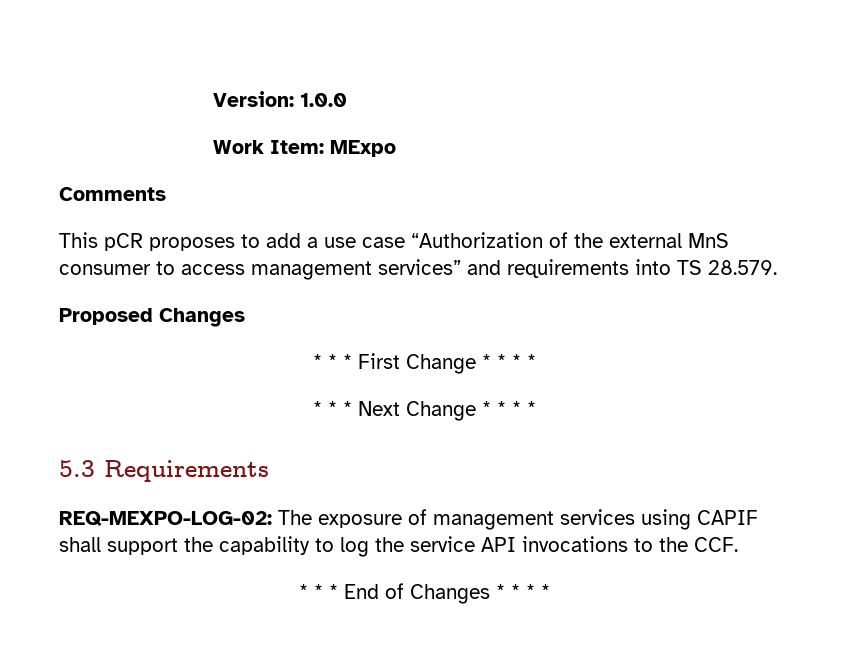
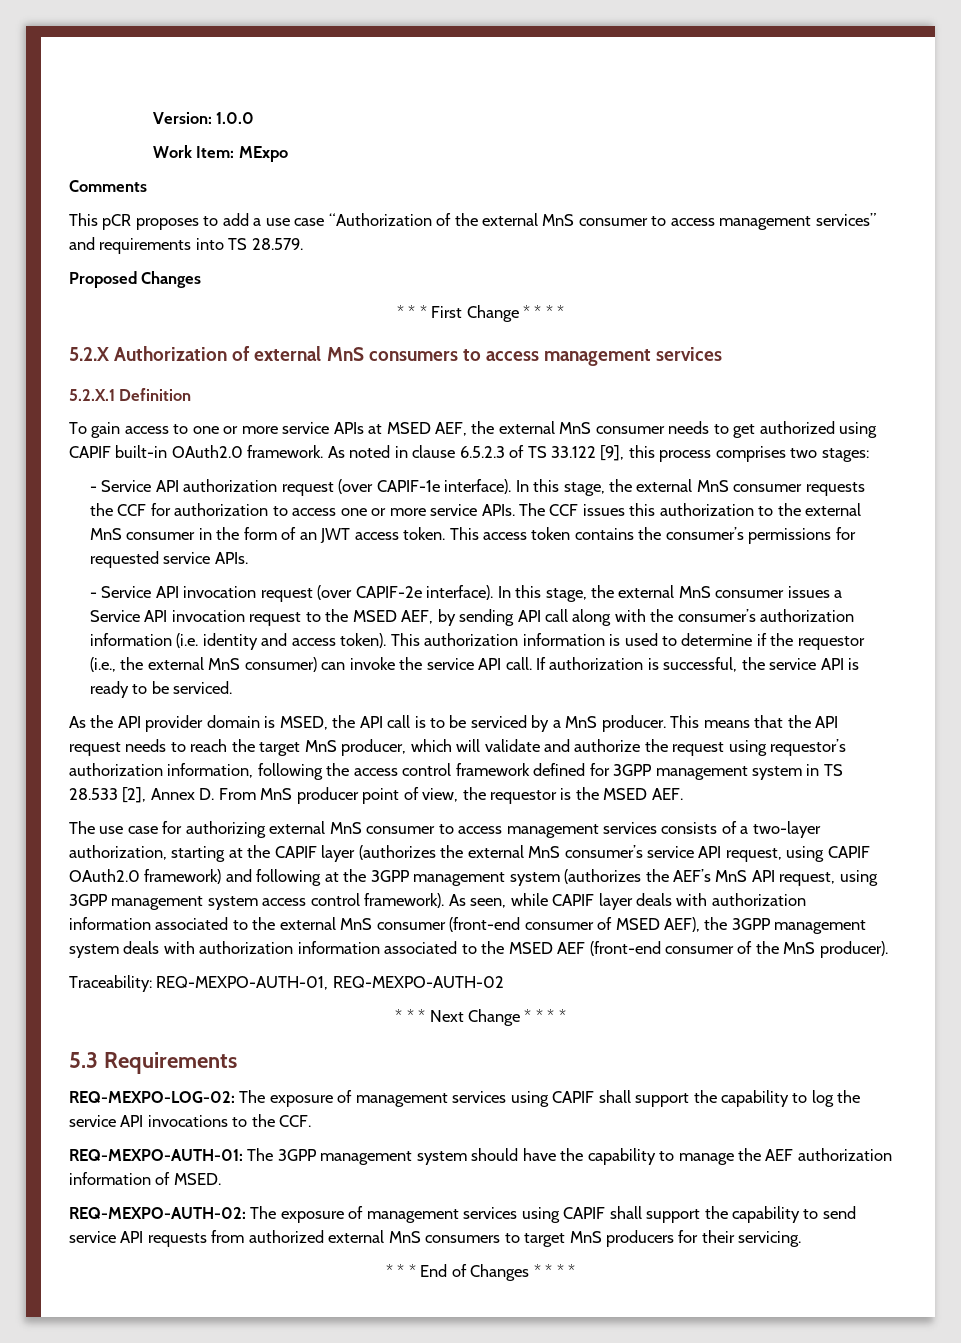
(536, 361) none -> [69,346,723,366] [69,388,192,401] [69,421,878,438] [69,445,869,462] [89,479,865,496] [89,503,862,516] [89,527,856,544] [89,551,248,568] [89,585,843,602] [89,609,855,626] [89,633,865,650] [89,657,860,672] [89,681,233,698] [69,715,839,732] [69,739,847,756] [69,763,843,780] [69,787,683,804] [69,821,821,838] [69,845,870,862] [69,869,878,886] [69,893,806,910] [69,917,867,934] [69,941,888,958] [69,975,504,992] // 5.2.X Authorization of external MnS consumers to access management services // 5.2.X.1 Definition // To gain access to one or more service APIs at MSED AEF, the external MnS consumer needs to get authorized using CAPIF built-in OAuth2.0 framework. As noted in clause 6.5.2.3 of TS 33.122 [9], this process comprises two stages: // - Service API authorization request (over CAPIF-1e interface). In this stage, the external MnS consumer requests the CCF for authorization to access one or more service APIs. The CCF issues this authorization to the external MnS consumer in the form of an JWT access token. This access token contains the consumer’s permissions for requested service APIs. // - Service API invocation request (over CAPIF-2e interface). In this stage, the external MnS consumer issues a Service API invocation request to the MSED AEF, by sending API call along with the consumer’s authorization information (i.e. identity and access token). This authorization information is used to determine if the requestor (i.e., the external MnS consumer) can invoke the service API call. If authorization is successful, the service API is ready to be serviced. // As the API provider domain is MSED, the API call is to be serviced by a MnS producer. This means that the API request needs to reach the target MnS producer, which will validate and authorize the request using requestor’s authorization information, following the access control framework defined for 3GPP management system in TS 28.533 [2], Annex D. From MnS producer point of view, the requestor is the MSED AEF. // The use case for authorizing external MnS consumer to access management services consists of a two-layer authorization, starting at the CAPIF layer (authorizes the external MnS consumer’s service API request, using CAPIF OAuth2.0 framework) and following at the 3GPP management system (authorizes the AEF’s MnS API request, using 3GPP management system access control framework). As seen, while CAPIF layer deals with authorization information associated to the external MnS consumer (front-end consumer of MSED AEF), the 3GPP management system deals with authorization information associated to the MSED AEF (front-end consumer of the MnS producer). // Traceability: REQ-MEXPO-AUTH-01, REQ-MEXPO-AUTH-02
(738, 544) none -> [69,1148,892,1165] [69,1172,221,1185] [69,1206,856,1223] [69,1230,802,1247] // REQ-MEXPO-AUTH-01: The 3GPP management system should have the capability to manage the AEF authorization information of MSED. // REQ-MEXPO-AUTH-02: The exposure of management services using CAPIF shall support the capability to send service API requests from authorized external MnS consumers to target MnS producers for their servicing.

